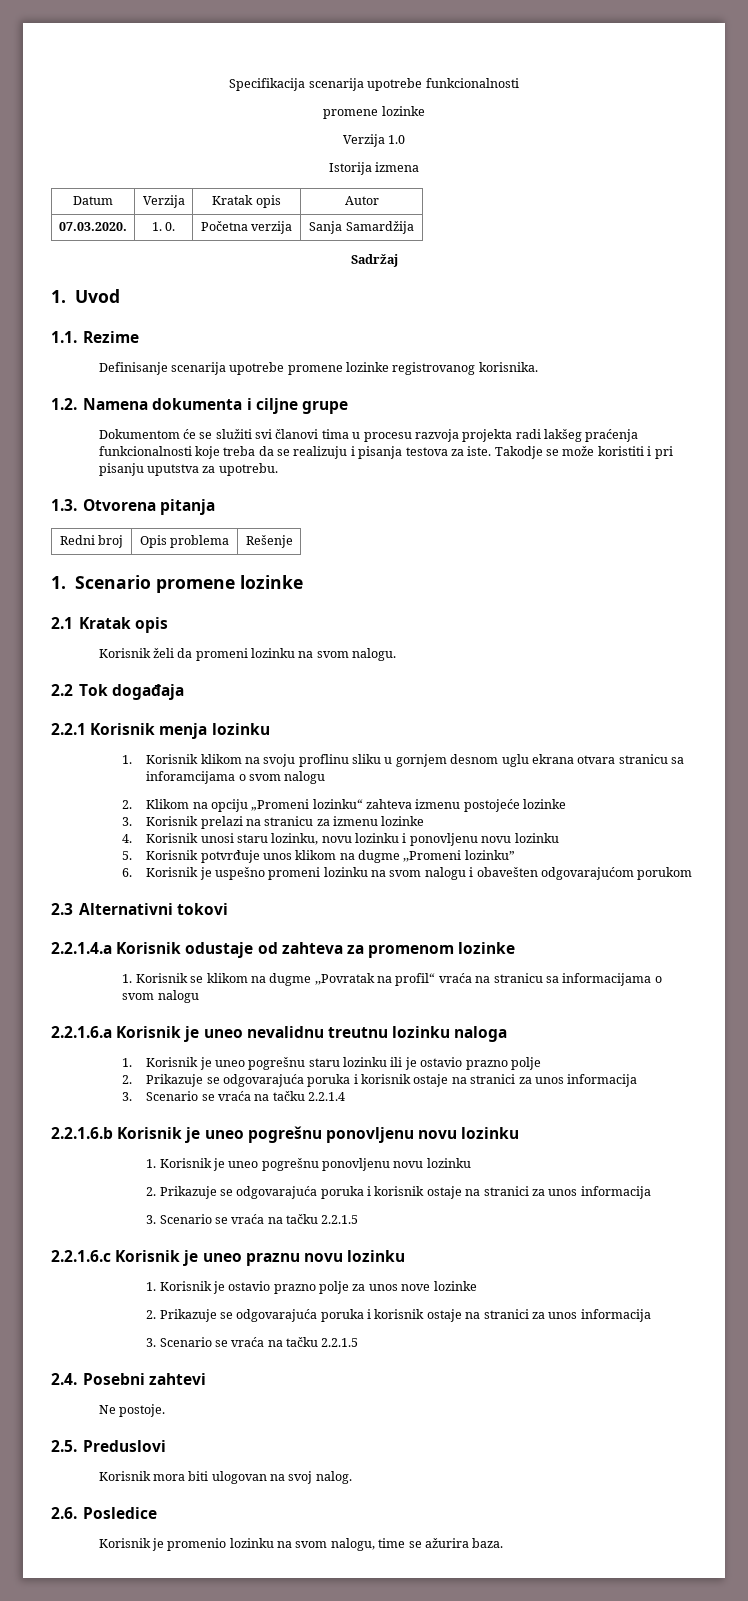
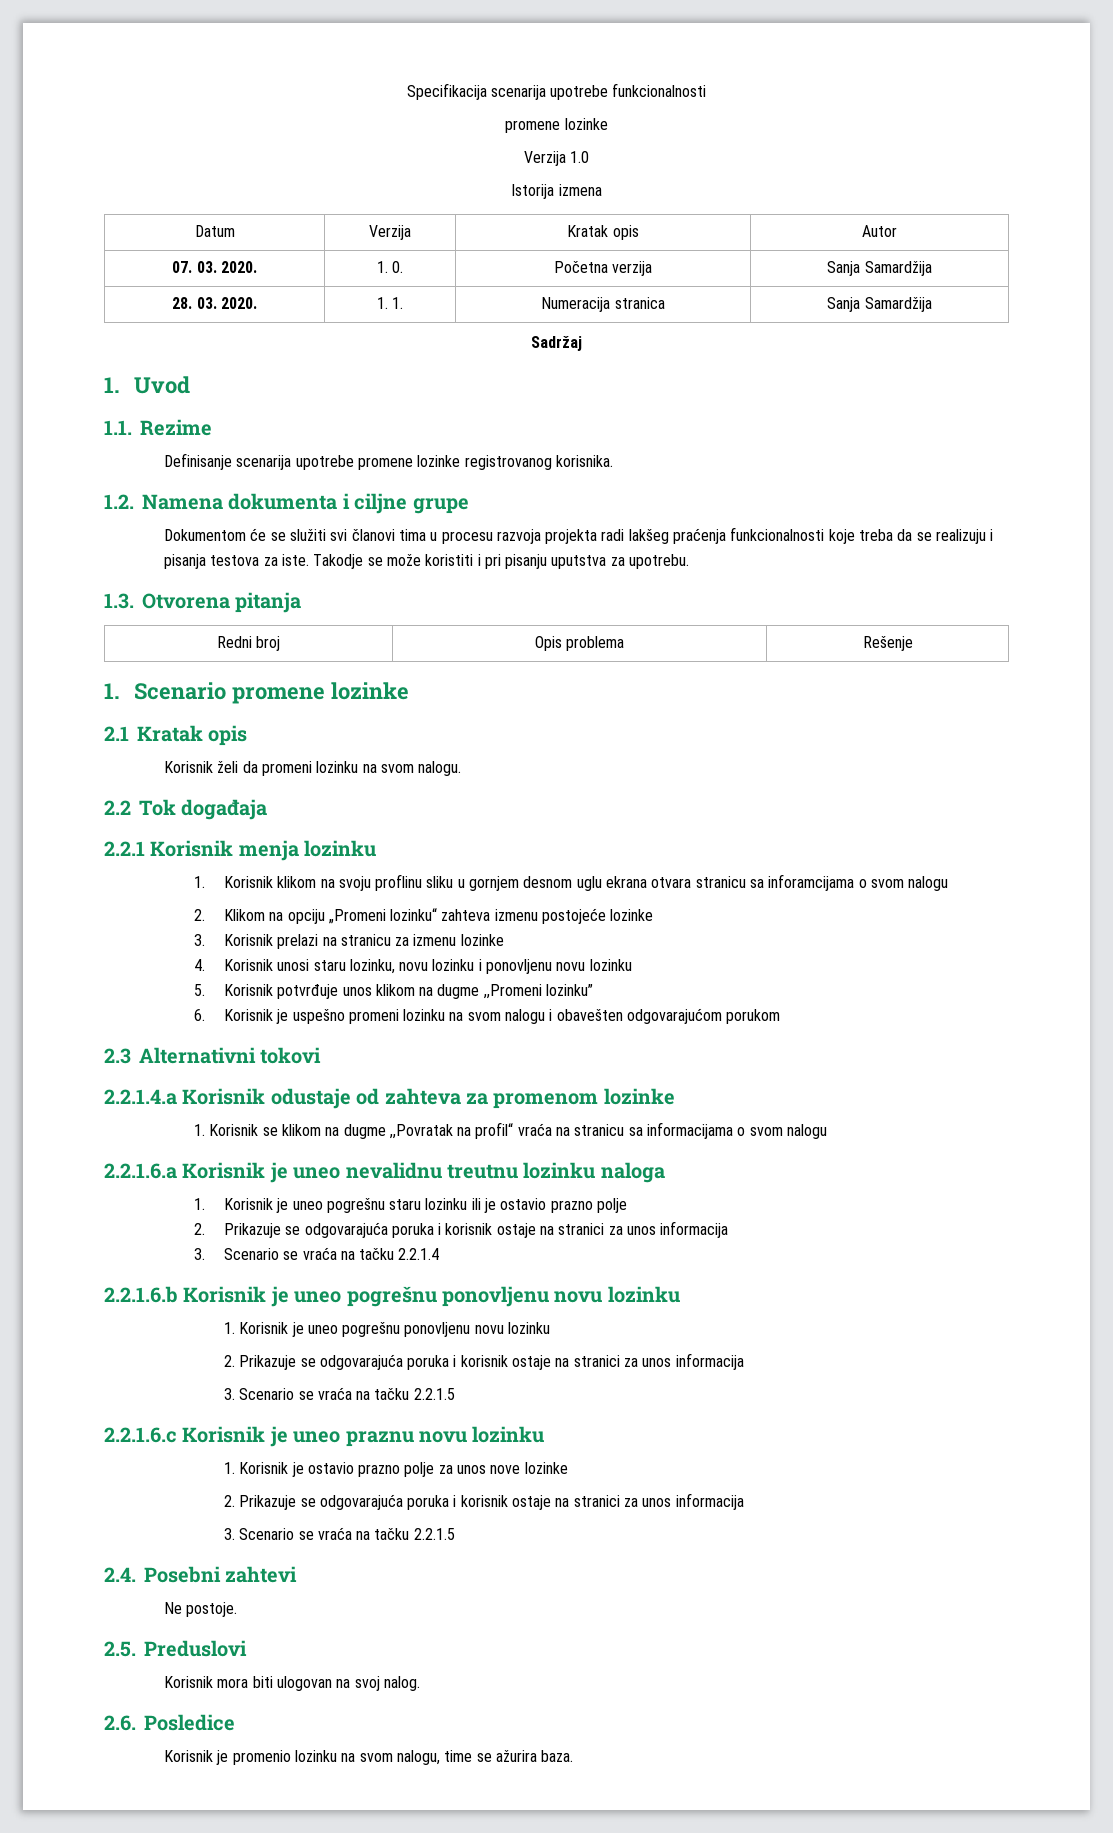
[59,222,127,231] 07.03.2020. -> [172,261,257,273] 07. 03. 2020.
(414, 227) none -> [172,297,257,309] [376,297,404,309] [541,297,665,312] [827,297,932,312] // 28. 03. 2020. | 1. 1. | Numeracija stranica | Sanja Samardžija

